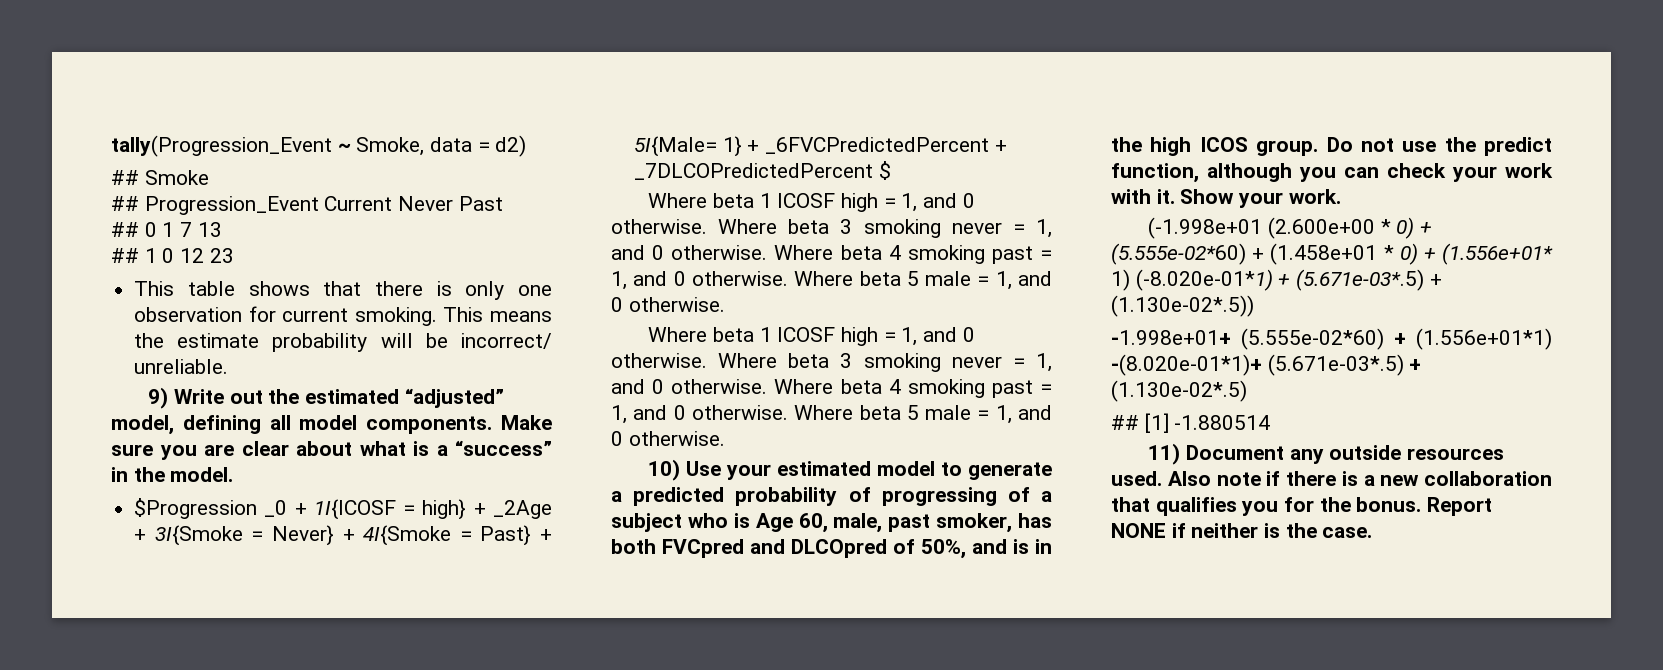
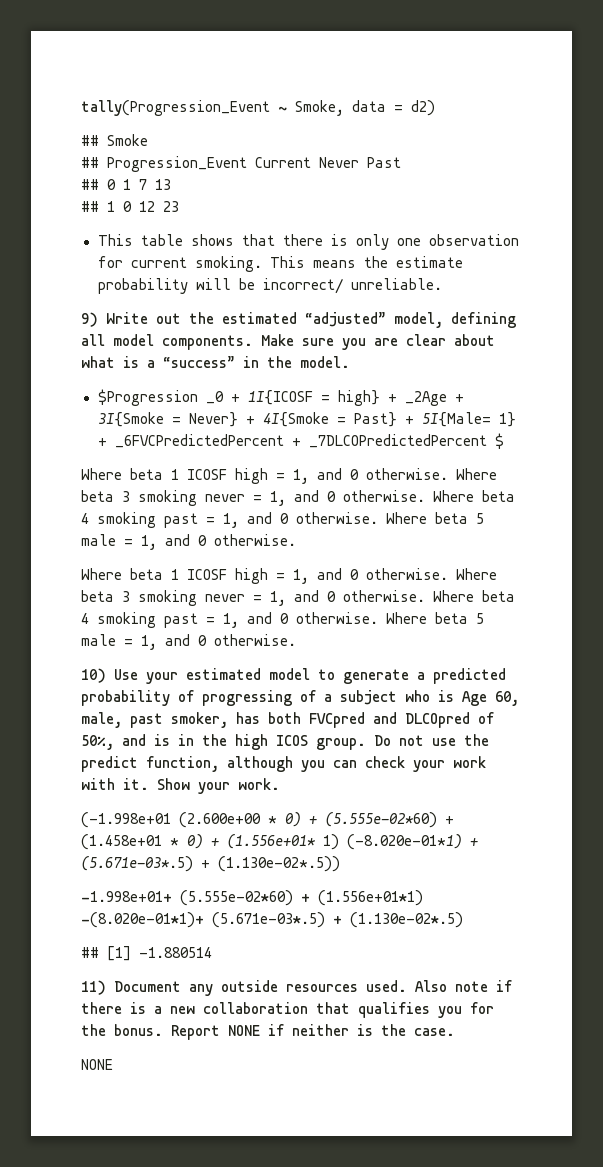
(1373, 532) none -> [81,1059,113,1070] // NONE

